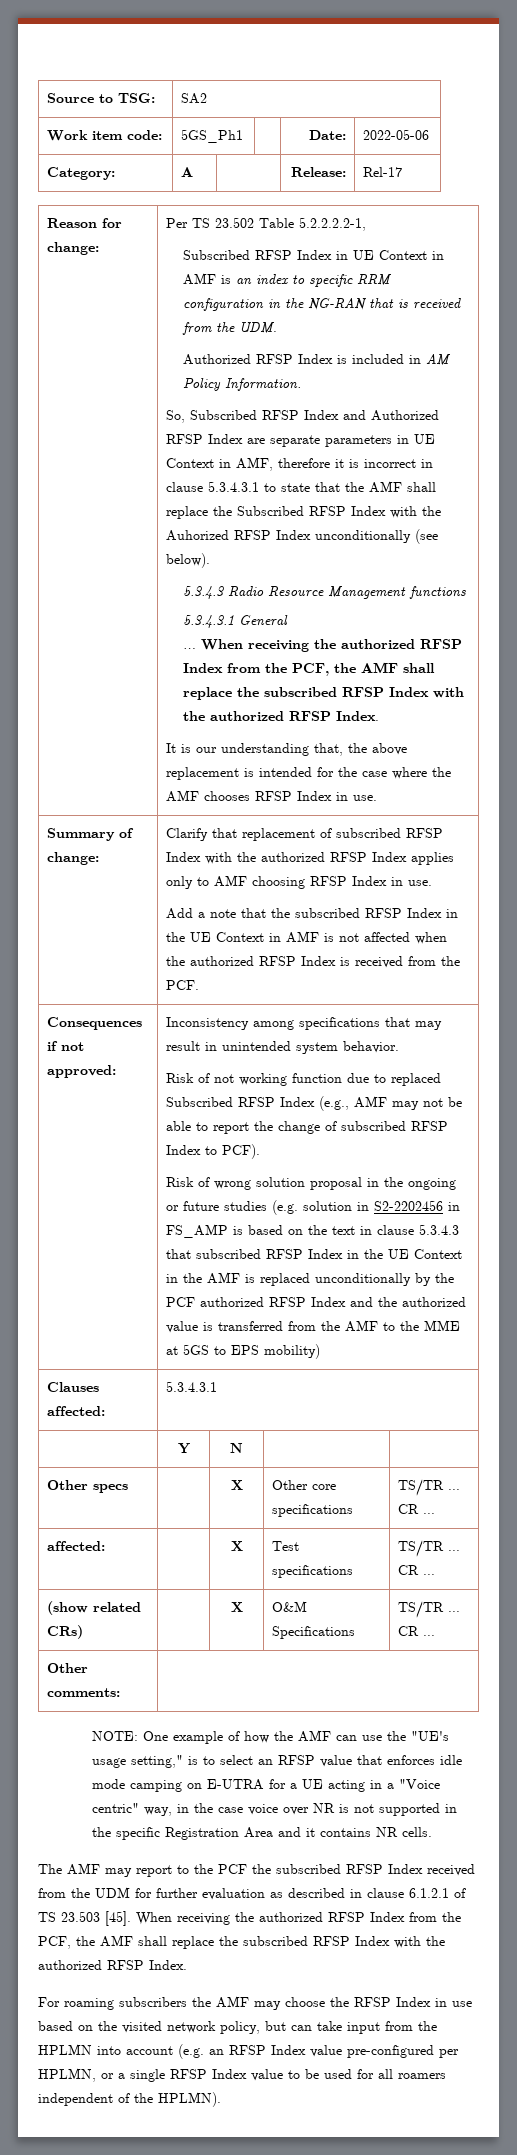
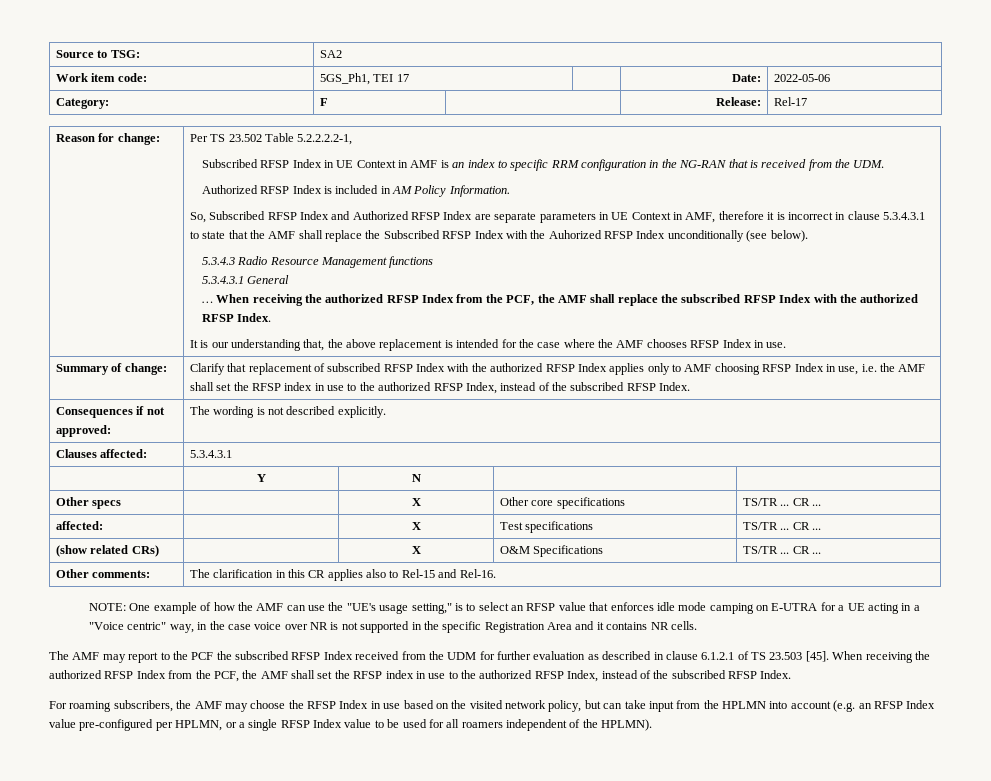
[181,129,244,143] 5GS_Ph1 -> [319,73,409,85] 5GS_Ph1, TEI 17
[181,167,194,177] A -> [319,98,328,106] F
[408,880,433,886] [166,908,459,919] [166,931,448,944] [166,956,461,968] [166,980,200,990] [47,1017,143,1030] [47,1041,85,1051] [47,1065,117,1078] [166,1017,443,1030] [166,1041,400,1054] [166,1073,442,1086] [166,1096,463,1111] [166,1121,449,1134] [166,1144,261,1159] [166,1177,457,1190] [166,1200,461,1215] [166,1224,460,1238] [166,1249,463,1259] [166,1272,455,1286] [166,1297,467,1307] [166,1320,461,1333] [166,1344,321,1359] use. // Add a note that the subscribed RFSP Index in the UE Context in AMF is not affected when the authorized RFSP Index is received from the PCF. // Consequences if not approved: | Inconsistency among specifications that may result in unintended system behavior. // Risk of not working function due to replaced Subscribed RFSP Index (e.g., AMF may not be able to report the change of subscribed RFSP Index to PCF). // Risk of wrong solution proposal in the ongoing or future studies (e.g. solution in S2-2202456 in FS_AMP is based on the text in clause 5.3.4.3 that subscribed RFSP Index in the UE Context in the AMF is replaced unconditionally by the PCF authorized RFSP Index and the authorized value is transferred from the AMF to the MME at 5GS to EPS mobility) -> [838,363,926,375] [189,382,691,394] [55,406,165,418] [55,425,111,437] [189,406,386,418] use, i.e. the AMF shall set the RFSP index in use to the authorized RFSP Index, instead of the subscribed RFSP Index. // Consequences if not approved: | The wording is not described explicitly.
(121, 1692) none -> [189,569,496,581] The clarification in this CR applies also to Rel-15 and Rel-16.
[172,1936,445,1949] [38,1960,102,1970] replace the subscribed RFSP Index with the authorized -> [317,670,726,682] set the RFSP index in use to the authorized RFSP Index, instead of the subscribed
[119,1997,187,2007] subscribers -> [113,700,173,712] subscribers,

